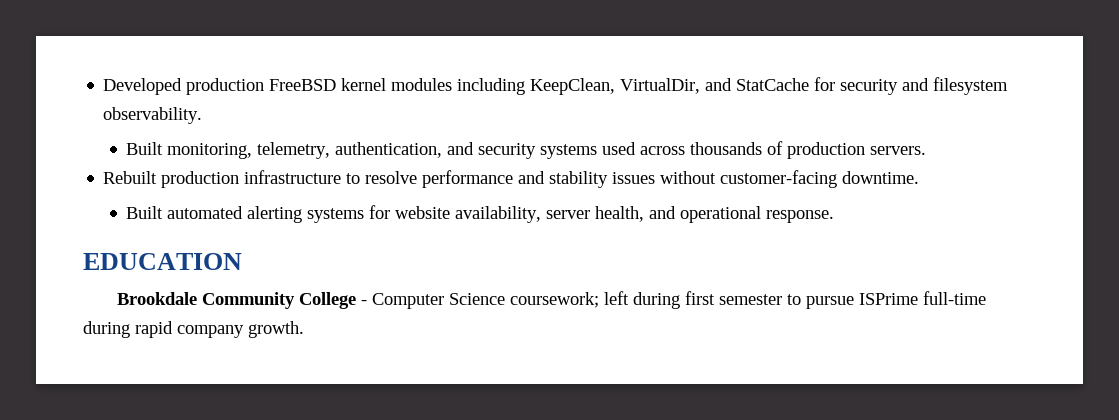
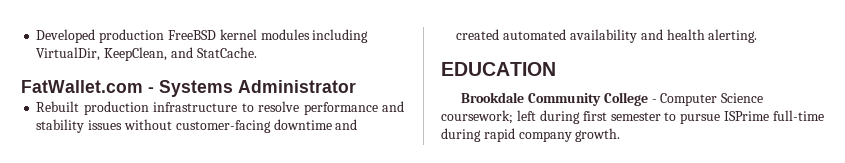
[530,77,1009,95] [103,107,203,124] [126,141,927,159] KeepClean, VirtualDir, and StatCache for security and filesystem observability. // Built monitoring, telemetry, authentication, and security systems used across thousands of production servers. -> [36,47,257,61] [21,80,356,97] VirtualDir, KeepClean, and StatCache. // FatWallet.com - Systems Administrator
[842,171,920,184] [126,205,835,223] downtime. // Built automated alerting systems for website availability, server health, and operational response. -> [273,119,358,130] [456,29,758,43] downtime and created automated availability and health alerting.

